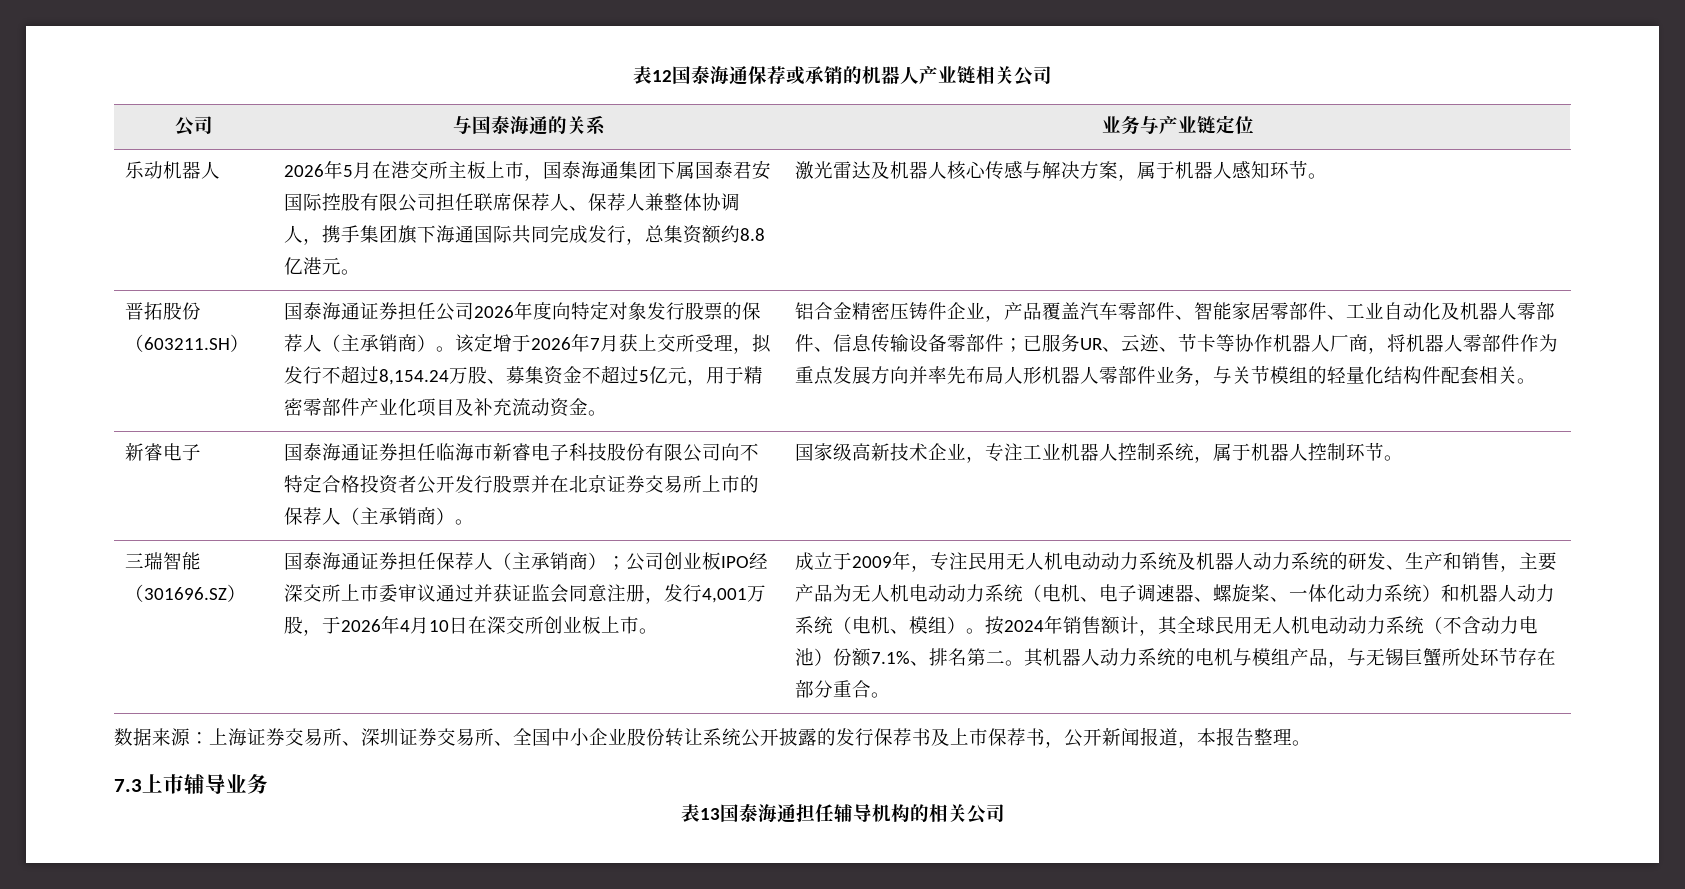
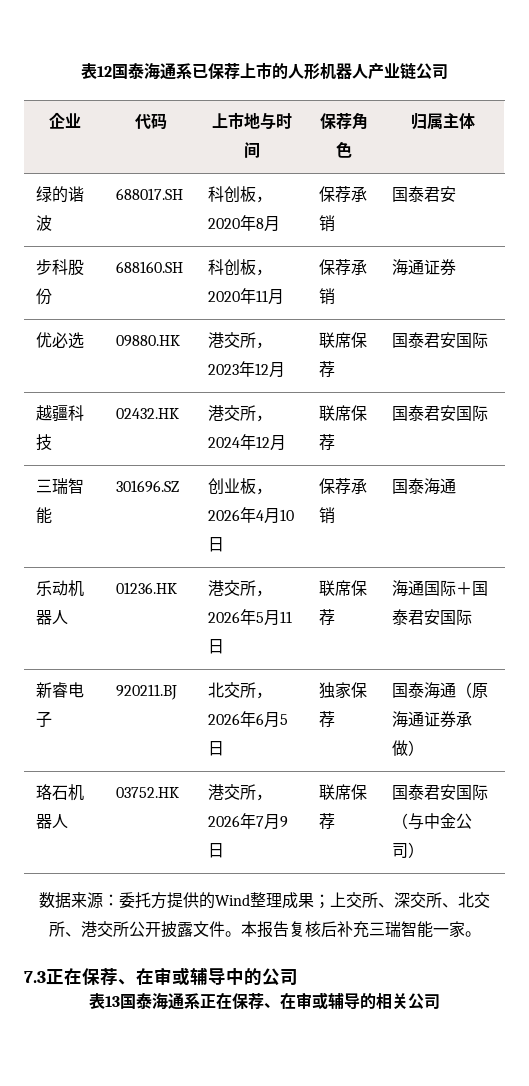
[748,66,862,85] 保荐或承销的 -> [176,62,320,80] 系已保荐上市的人形
[976,66,1052,86] [175,116,213,136] [453,115,605,135] [1101,115,1254,135] [125,161,221,179] [284,160,772,181] [284,193,741,212] [284,224,766,245] [284,257,361,275] [795,160,1328,181] [125,302,202,320] [125,334,250,352] [284,301,762,321] [284,333,772,354] [284,365,764,386] [284,398,608,417] [795,302,1556,322] [795,333,1559,354] [795,365,1537,386] [125,443,202,461] [284,443,760,462] [284,474,760,494] [284,507,475,525] [795,442,1404,463] [125,552,202,570] [125,584,247,602] [284,552,769,571] [284,584,767,604] [284,615,659,636] [795,551,1558,572] [795,584,1556,602] [795,615,1539,636] [795,647,1557,668] [795,680,891,698] [114,727,1311,748] [114,774,268,794] [680,803,910,823] 相关公司 // 公司 | 与国泰海通的关系 | 业务与产业链定位 // 乐动机器人 | 2026年5月在港交所主板上市，国泰海通集团下属国泰君安国际控股有限公司担任联席保荐人、保荐人兼整体协调人，携手集团旗下海通国际共同完成发行，总集资额约8.8亿港元。 | 激光雷达及机器人核心传感与解决方案，属于机器人感知环节。 // 晋拓股份（603211.SH） | 国泰海通证券担任公司2026年度向特定对象发行股票的保荐人（主承销商）。该定增于2026年7月获上交所受理，拟发行不超过8,154.24万股、募集资金不超过5亿元，用于精密零部件产业化项目及补充流动资金。 | 铝合金精密压铸件企业，产品覆盖汽车零部件、智能家居零部件、工业自动化及机器人零部件、信息传输设备零部件；已服务UR、云迹、节卡等协作机器人厂商，将机器人零部件作为重点发展方向并率先布局人形机器人零部件业务，与关节模组的轻量化结构件配套相关。 // 新睿电子 | 国泰海通证券担任临海市新睿电子科技股份有限公司向不特定合格投资者公开发行股票并在北京证券交易所上市的保荐人（主承销商）。 | 国家级高新技术企业，专注工业机器人控制系统，属于机器人控制环节。 // 三瑞智能（301696.SZ） | 国泰海通证券担任保荐人（主承销商）；公司创业板IPO经深交所上市委审议通过并获证监会同意注册，发行4,001万股，于2026年4月10日在深交所创业板上市。 | 成立于2009年，专注民用无人机电动动力系统及机器人动力系统的研发、生产和销售，主要产品为无人机电动动力系统（电机、电子调速器、螺旋桨、一体化动力系统）和机器人动力系统（电机、模组）。按2024年销售额计，其全球民用无人机电动动力系统（不含动力电池）份额7.1%、排名第二。其机器人动力系统的电机与模组产品，与无锡巨蟹所处环节存在部分重合。 // 数据来源：上海证券交易所、深圳证券交易所、全国中小企业股份转让系统公开披露的发行保荐书及上市保荐书，公开新闻报道，本报告整理。 // 7.3上市辅导业务 // 表13国泰海通担任辅导机构 -> [416,63,448,80] [48,112,81,129] [134,113,167,130] [212,112,292,130] [244,142,260,158] [320,112,368,130] [336,141,352,158] [410,112,475,130] [36,186,85,203] [36,215,53,231] [116,188,184,200] [208,186,273,203] [208,215,281,232] [319,186,368,202] [319,215,336,232] [392,186,457,202] [36,259,85,276] [36,288,53,305] [116,261,184,273] [208,259,273,276] [208,288,285,305] [319,259,368,275] [319,288,336,305] [392,259,457,276] [36,332,85,349] [116,335,181,347] [208,332,273,349] [208,361,286,378] [319,332,368,348] [319,361,336,377] [392,332,489,349] [36,405,85,422] [36,434,53,451] [116,408,180,419] [208,405,273,422] [208,434,287,451] [319,405,368,421] [319,434,336,450] [392,405,489,422] [36,478,85,494] [36,507,53,524] [116,480,180,493] [208,478,273,495] [208,507,295,524] [208,537,225,552] [319,478,368,494] [319,507,336,524] [392,478,457,494] [36,580,85,597] [36,610,69,625] [116,582,178,594] [208,580,273,597] [208,609,293,626] [208,639,225,654] [319,580,368,596] [319,609,336,625] [392,580,489,597] [392,609,473,626] [36,682,85,698] [36,711,53,728] [116,684,178,700] [208,682,273,699] [208,711,289,728] [208,741,225,756] [319,682,368,699] [319,711,336,727] [392,682,489,698] [392,711,473,728] [392,740,425,756] [36,784,85,801] [36,814,69,829] [116,787,180,798] [208,784,273,801] [208,813,289,830] [208,843,225,858] [319,784,368,800] [319,813,336,829] [392,784,489,801] [392,813,473,830] [392,842,425,858] [39,892,490,909] [48,921,481,938] [24,967,298,986] [89,992,360,1010] 公司 // 企业 | 代码 | 上市地与时间 | 保荐角色 | 归属主体 // 绿的谐波 | 688017.SH | 科创板，2020年8月 | 保荐承销 | 国泰君安 // 步科股份 | 688160.SH | 科创板，2020年11月 | 保荐承销 | 海通证券 // 优必选 | 09880.HK | 港交所，2023年12月 | 联席保荐 | 国泰君安国际 // 越疆科技 | 02432.HK | 港交所，2024年12月 | 联席保荐 | 国泰君安国际 // 三瑞智能 | 301696.SZ | 创业板，2026年4月10日 | 保荐承销 | 国泰海通 // 乐动机器人 | 01236.HK | 港交所，2026年5月11日 | 联席保荐 | 海通国际＋国泰君安国际 // 新睿电子 | 920211.BJ | 北交所，2026年6月5日 | 独家保荐 | 国泰海通（原海通证券承做） // 珞石机器人 | 03752.HK | 港交所，2026年7月9日 | 联席保荐 | 国泰君安国际（与中金公司） // 数据来源：委托方提供的Wind整理成果；上交所、深交所、北交所、港交所公开披露文件。本报告复核后补充三瑞智能一家。 // 7.3正在保荐、在审或辅导中的公司 // 表13国泰海通系正在保荐、在审或辅导

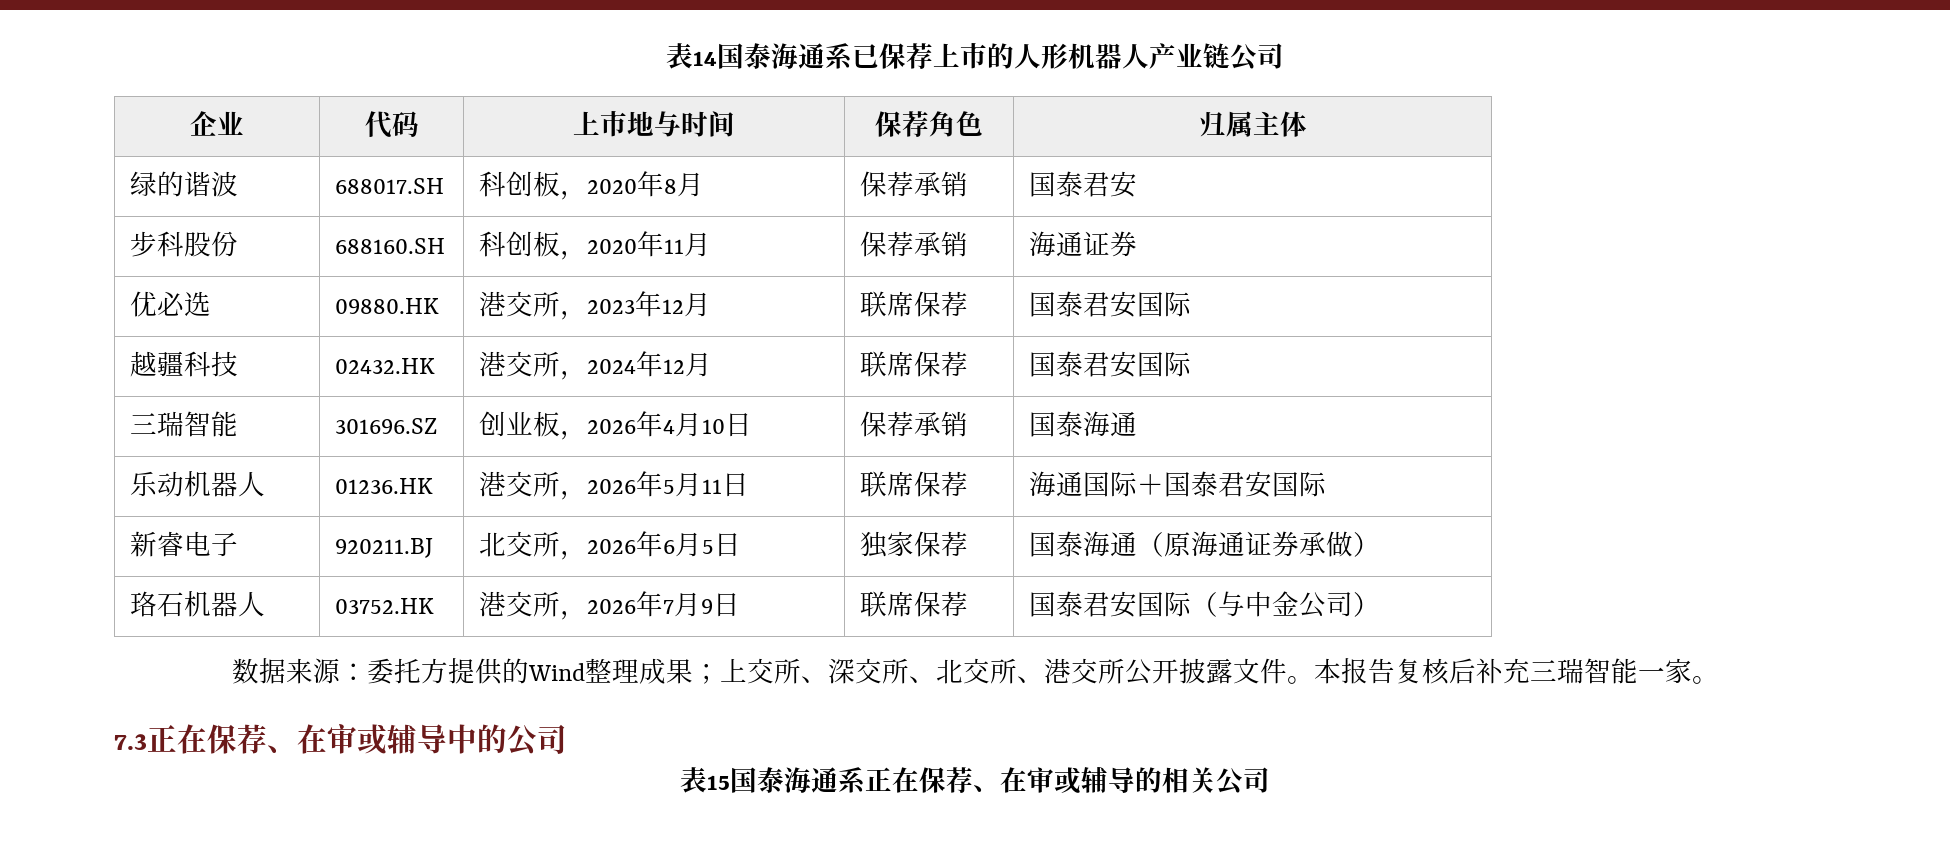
[81,63,112,79] 表12 -> [666,43,717,69] 表14
[105,996,120,1007] 13 -> [707,775,730,790] 15

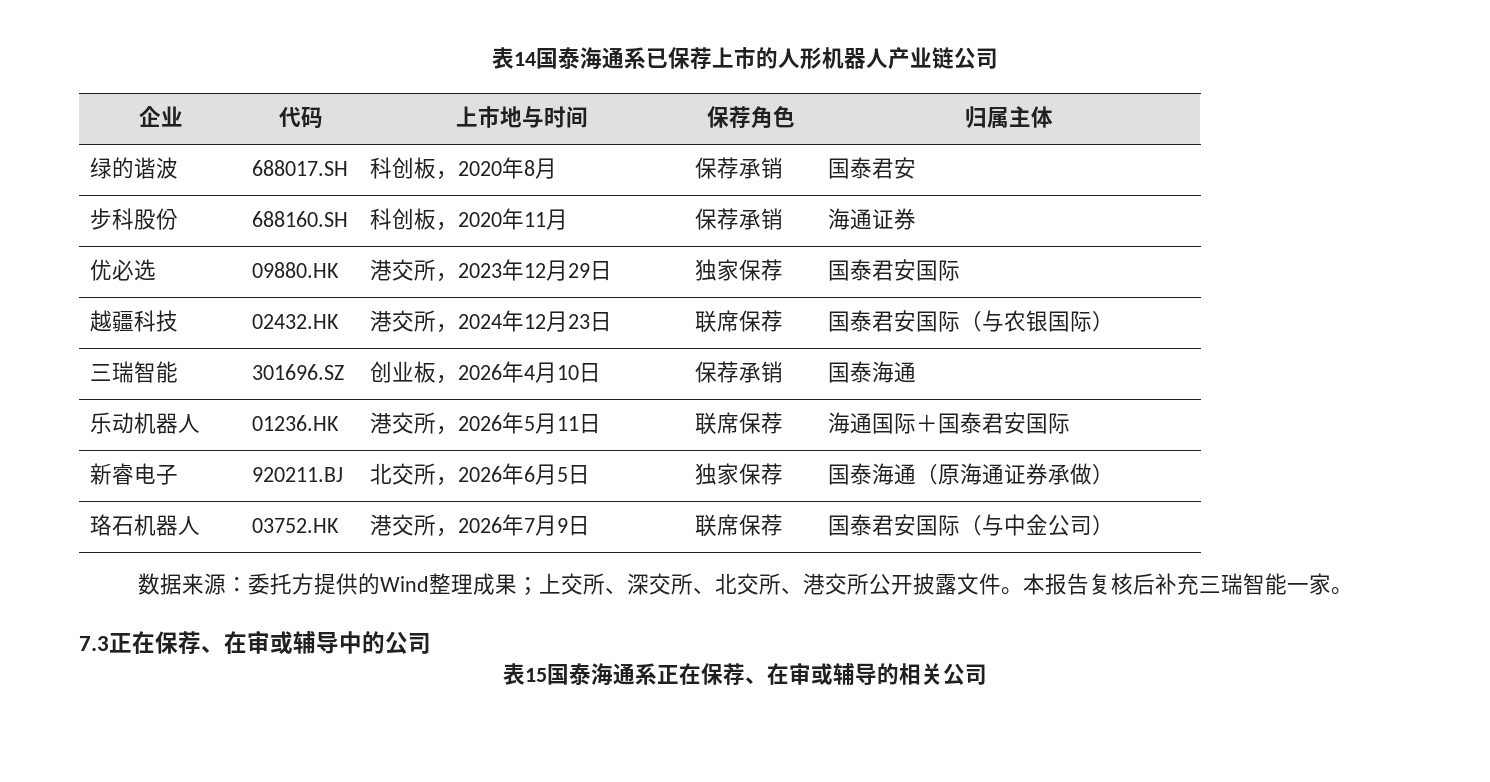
[860,291,915,317] | 联席 -> [567,261,612,281] [694,259,739,281] 29日 | 独家
[860,351,969,377] [1029,351,1192,378] | 联席保荐 | 国泰君安国际 -> [567,312,612,332] [694,310,783,333] [827,310,1114,332] 23日 | 联席保荐 | 国泰君安国际（与农银国际）

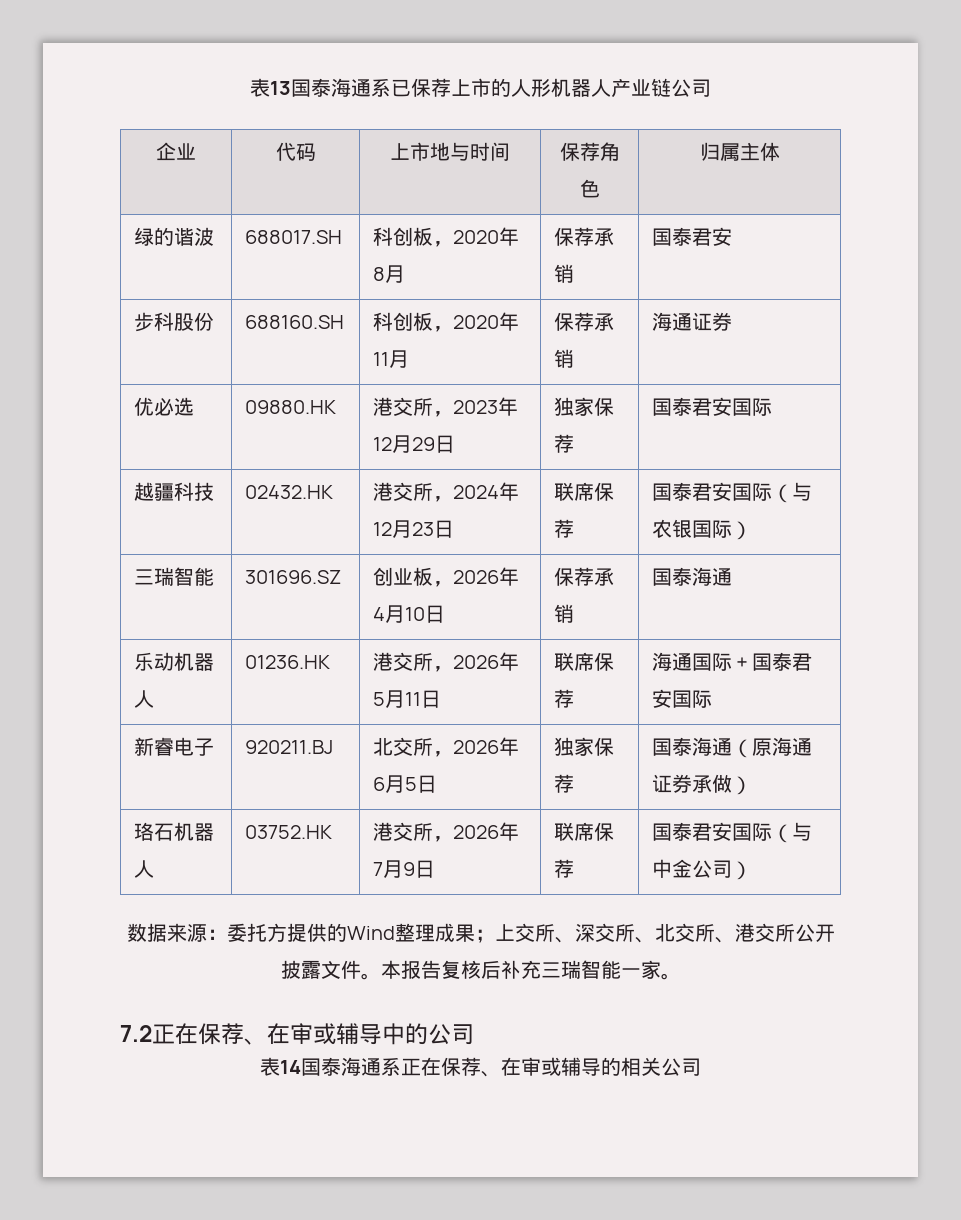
[492,47,536,69] 表14 -> [250,78,291,97] 表13
[79,636,109,651] 7.3 -> [120,1025,152,1042] 7.2
[525,668,547,682] 15 -> [280,1060,301,1074] 14

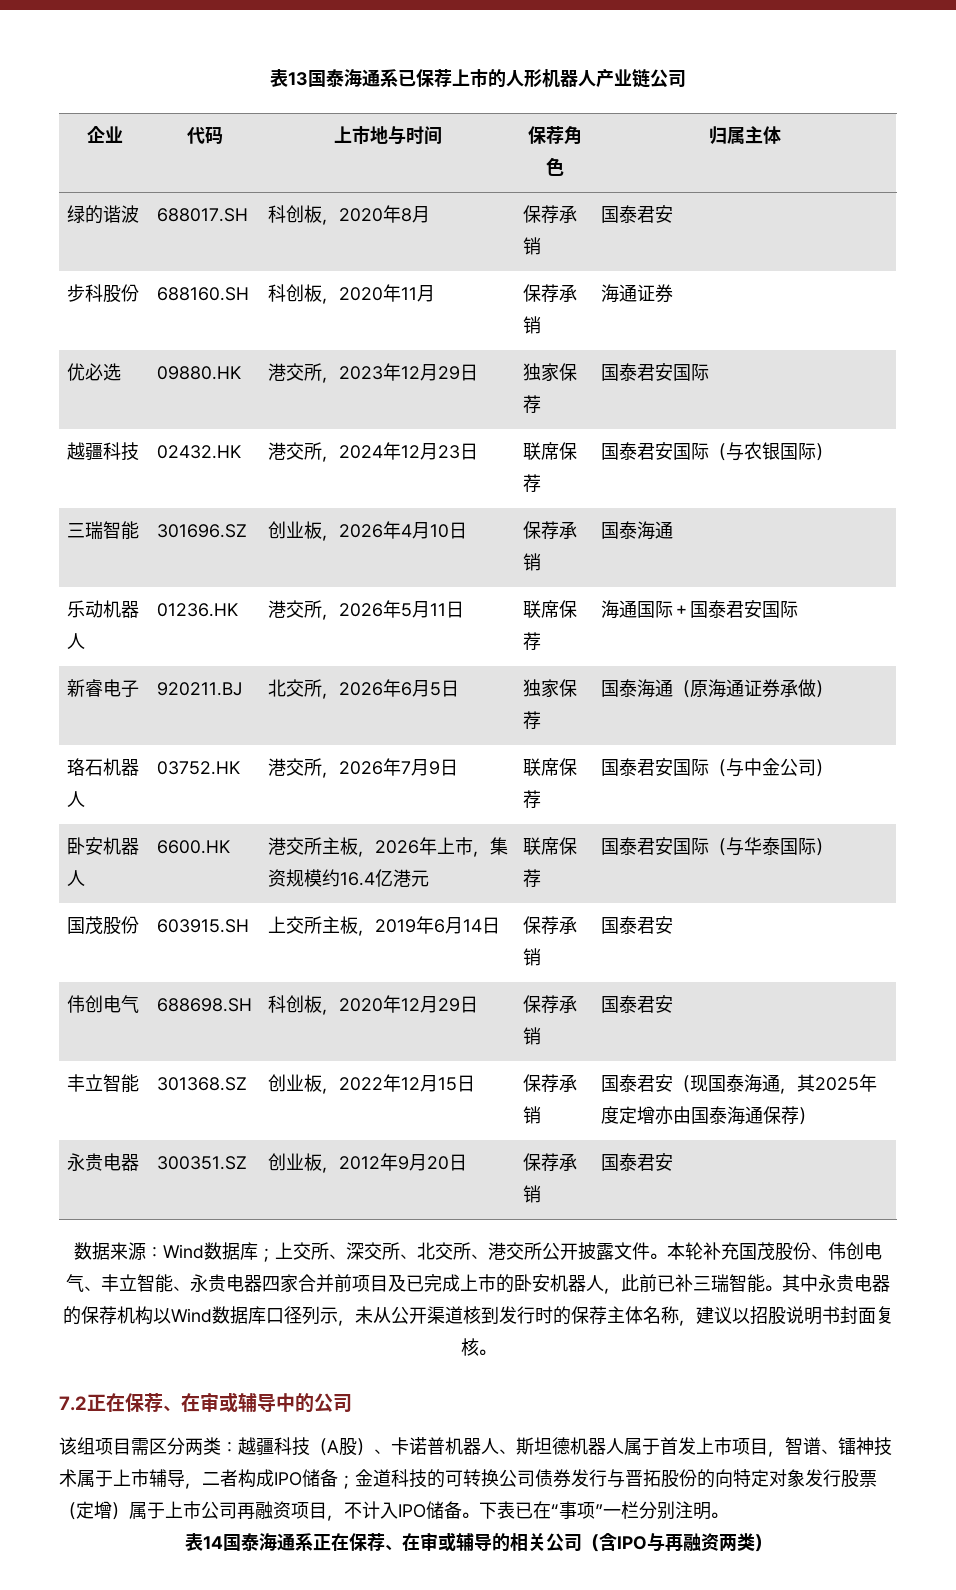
[126,923,475,942] // 数据来源：委托方提供的Wind整理成果 -> [66,837,139,855] [66,870,85,886] [156,840,230,854] [267,837,508,857] [267,869,429,887] [522,837,577,855] [522,869,541,887] [600,837,833,856] [66,916,139,935] [156,919,249,933] [267,916,500,936] [522,916,577,934] [522,948,541,966] [600,916,673,934] [66,995,139,1013] [156,998,252,1012] [267,995,478,1015] [522,995,577,1013] [522,1027,541,1045] [600,995,673,1013] [66,1074,139,1093] [156,1077,247,1091] [267,1074,475,1094] [522,1074,577,1092] [522,1106,541,1124] [600,1074,877,1094] [600,1106,816,1125] [66,1153,139,1171] [156,1156,247,1170] [267,1153,467,1173] [522,1153,577,1171] [522,1185,541,1203] [600,1153,673,1171] [74,1242,258,1261] // 卧安机器人 | 6600.HK | 港交所主板，2026年上市，集资规模约16.4亿港元 | 联席保荐 | 国泰君安国际（与华泰国际） // 国茂股份 | 603915.SH | 上交所主板，2019年6月14日 | 保荐承销 | 国泰君安 // 伟创电气 | 688698.SH | 科创板，2020年12月29日 | 保荐承销 | 国泰君安 // 丰立智能 | 301368.SZ | 创业板，2022年12月15日 | 保荐承销 | 国泰君安（现国泰海通，其2025年度定增亦由国泰海通保荐） // 永贵电器 | 300351.SZ | 创业板，2012年9月20日 | 保荐承销 | 国泰君安 // 数据来源：Wind数据库
[400,960,661,979] 报告复核后补充三瑞智能一家 -> [685,1242,882,1261] [66,1274,890,1294] [62,1306,894,1326] [460,1338,479,1356] 轮补充国茂股份、伟创电气、丰立智能、永贵电器四家合并前项目及已完成上市的卧安机器人，此前已补三瑞智能。其中永贵电器的保荐机构以Wind数据库口径列示，未从公开渠道核到发行时的保荐主体名称，建议以招股说明书封面复核
(474, 1034) none -> [59,1437,892,1457] [59,1469,877,1489] [59,1501,728,1521] // 该组项目需区分两类：越疆科技（A股）、卡诺普机器人、斯坦德机器人属于首发上市项目，智谱、镭神技术属于上市辅导，二者构成IPO储备；金道科技的可转换公司债券发行与晋拓股份的向特定对象发行股票（定增）属于上市公司再融资项目，不计入IPO储备。下表已在“事项”一栏分别注明。
(701, 1067) none -> [581,1533,772,1552] （含IPO与再融资两类）

